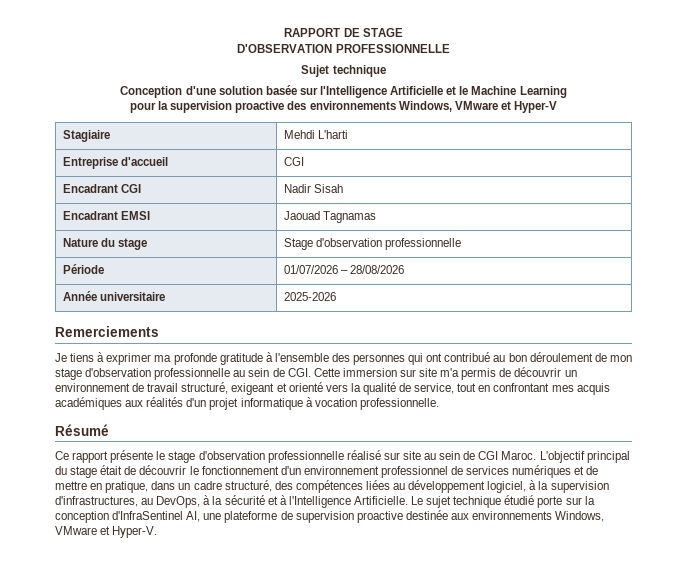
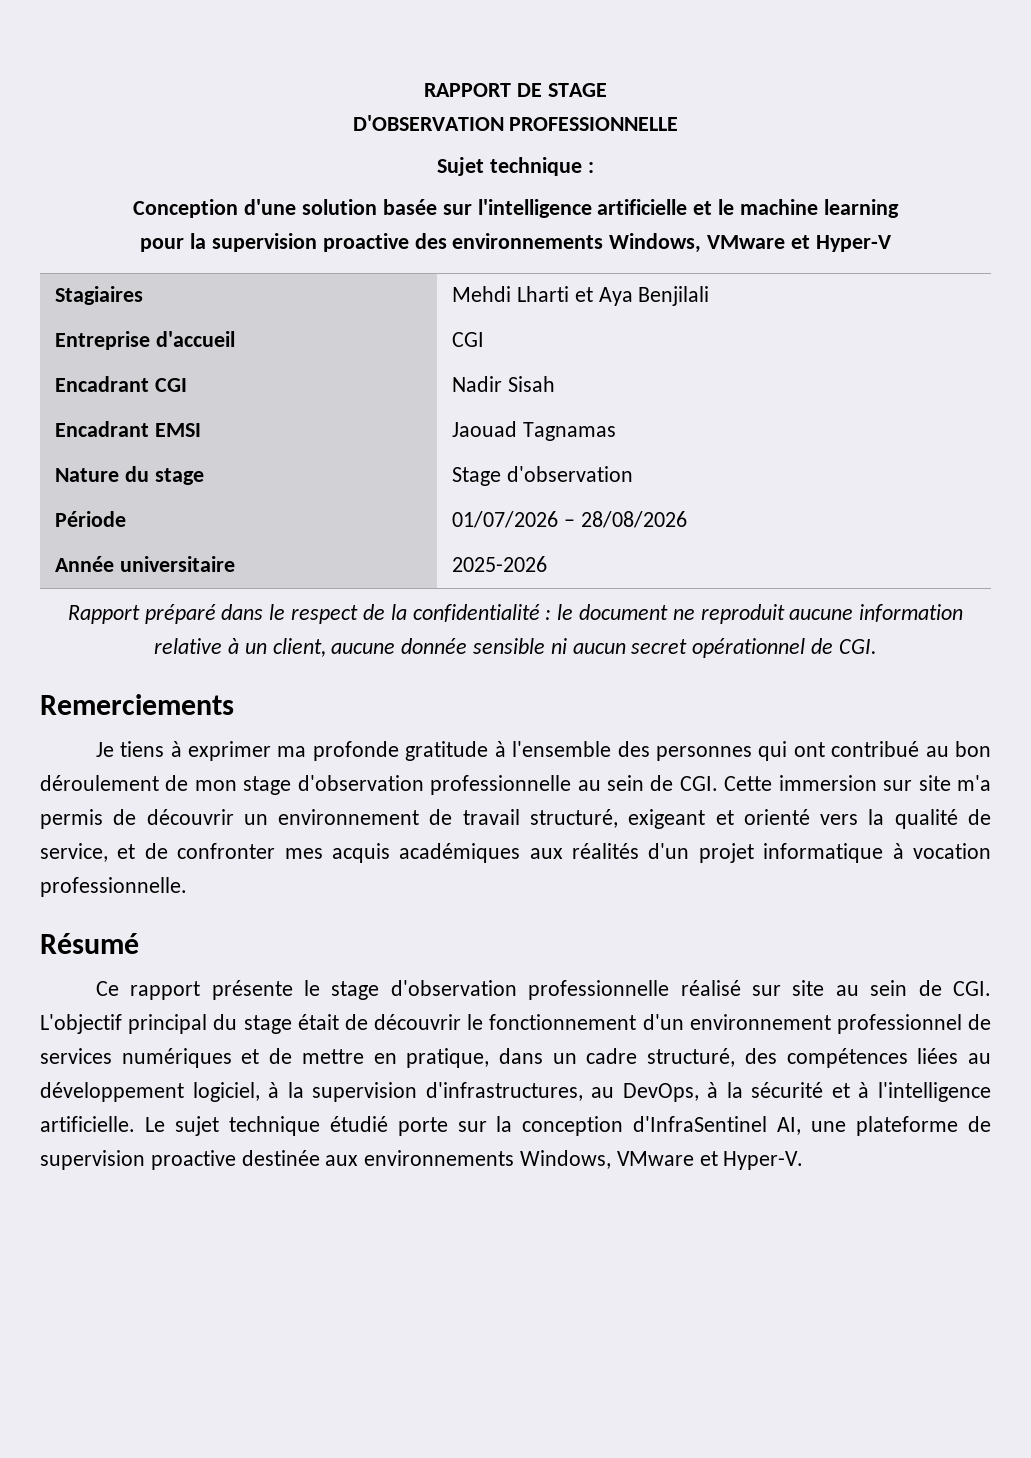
(386, 71) none -> [587,162,594,173] :
[320,86,567,98] l'Intelligence Artificielle et le Machine Learning -> [477,199,899,218] l'intelligence artificielle et le machine learning
[62,130,110,142] Stagiaire -> [55,286,144,305] Stagiaires
[317,130,348,139] L'harti -> [516,286,710,306] Lharti et Aya Benjilali
[384,238,461,250] professionnelle -> (633, 474) none
(336, 296) none -> [67,604,964,624] [154,638,877,658] // Rapport préparé dans le respect de la confidentialité : le document ne reproduit aucune information relative à un client, aucune donnée sensible ni aucun secret opérationnel de CGI.
[457,383,550,392] tout en confrontant -> [117,843,276,859] et de confronter
[478,451,537,460] CGI Maroc. -> [952,981,991,996] CGI.
[288,496,408,508] l'Intelligence Artificielle. -> [878,1082,992,1102] [40,1116,135,1132] l'intelligence artificielle.

